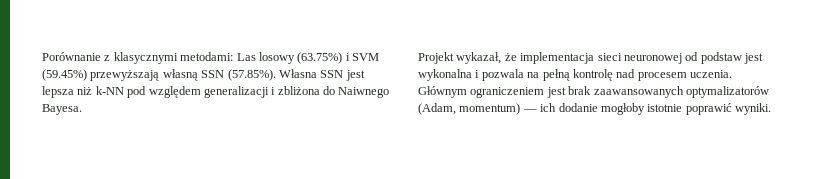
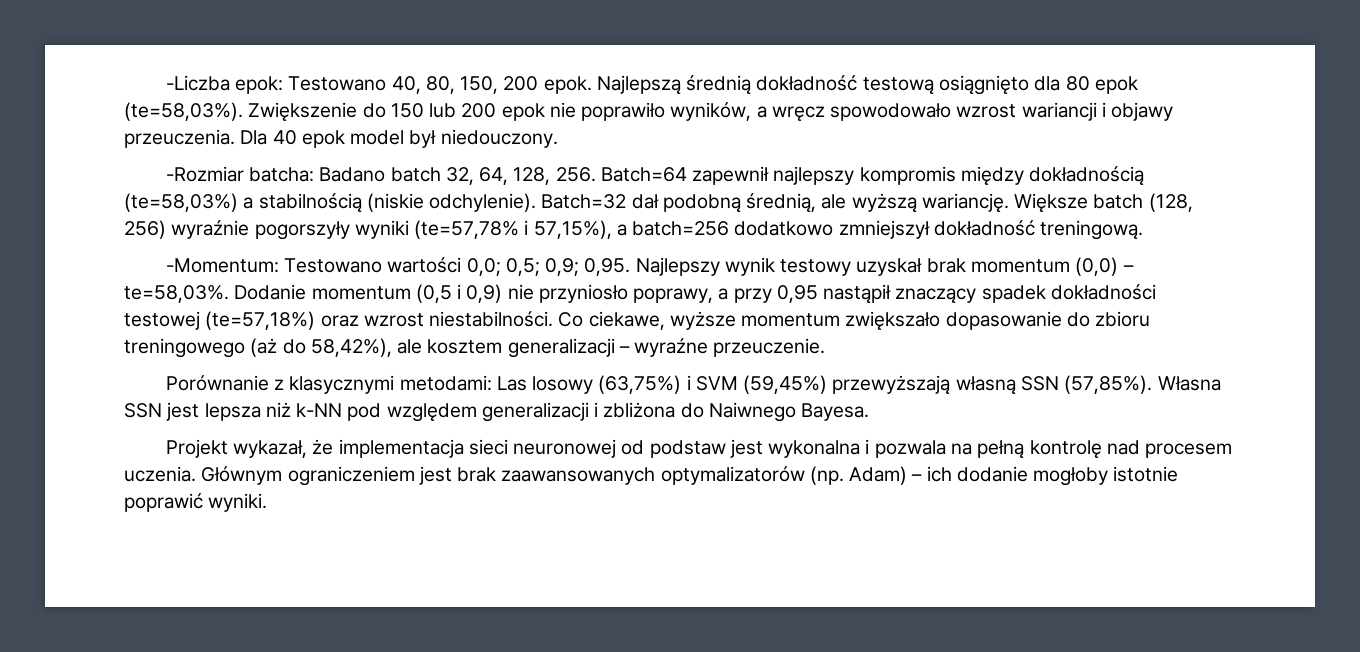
(42, 56) none -> [165,75,1138,95] [124,102,1174,121] [124,129,558,148] [165,166,1145,186] [124,193,1193,213] [124,220,1144,240] [165,257,1134,276] [124,284,1156,304] [124,311,1151,330] [124,338,826,358] -Liczba epok: Testowano 40, 80, 150, 200 epok. Najlepszą średnią dokładność testową osiągnięto dla 80 epok (te=58,03%). Zwiększenie do 150 lub 200 epok nie poprawiło wyników, a wręcz spowodowało wzrost wariancji i objawy przeuczenia. Dla 40 epok model był niedouczony. // -Rozmiar batcha: Badano batch 32, 64, 128, 256. Batch=64 zapewnił najlepszy kompromis między dokładnością (te=58,03%) a stabilnością (niskie odchylenie). Batch=32 dał podobną średnią, ale wyższą wariancję. Większe batch (128, 256) wyraźnie pogorszyły wyniki (te=57,78% i 57,15%), a batch=256 dodatkowo zmniejszył dokładność treningową. // -Momentum: Testowano wartości 0,0; 0,5; 0,9; 0,95. Najlepszy wynik testowy uzyskał brak momentum (0,0) – te=58,03%. Dodanie momentum (0,5 i 0,9) nie przyniosło poprawy, a przy 0,95 nastąpił znaczący spadek dokładności testowej (te=57,18%) oraz wzrost niestabilności. Co ciekawe, wyższe momentum zwiększało dopasowanie do zbioru treningowego (aż do 58,42%), ale kosztem generalizacji – wyraźne przeuczenie. //
[297,52,343,64] (63.75%) -> [598,375,682,394] (63,75%)
[42,69,87,81] (59.45%) -> [743,375,828,394] (59,45%)
[227,69,276,81] (57.85%). -> [1064,375,1153,394] (57,85%).
[418,103,537,115] (Adam, momentum) — -> [809,466,923,485] (np. Adam) –

